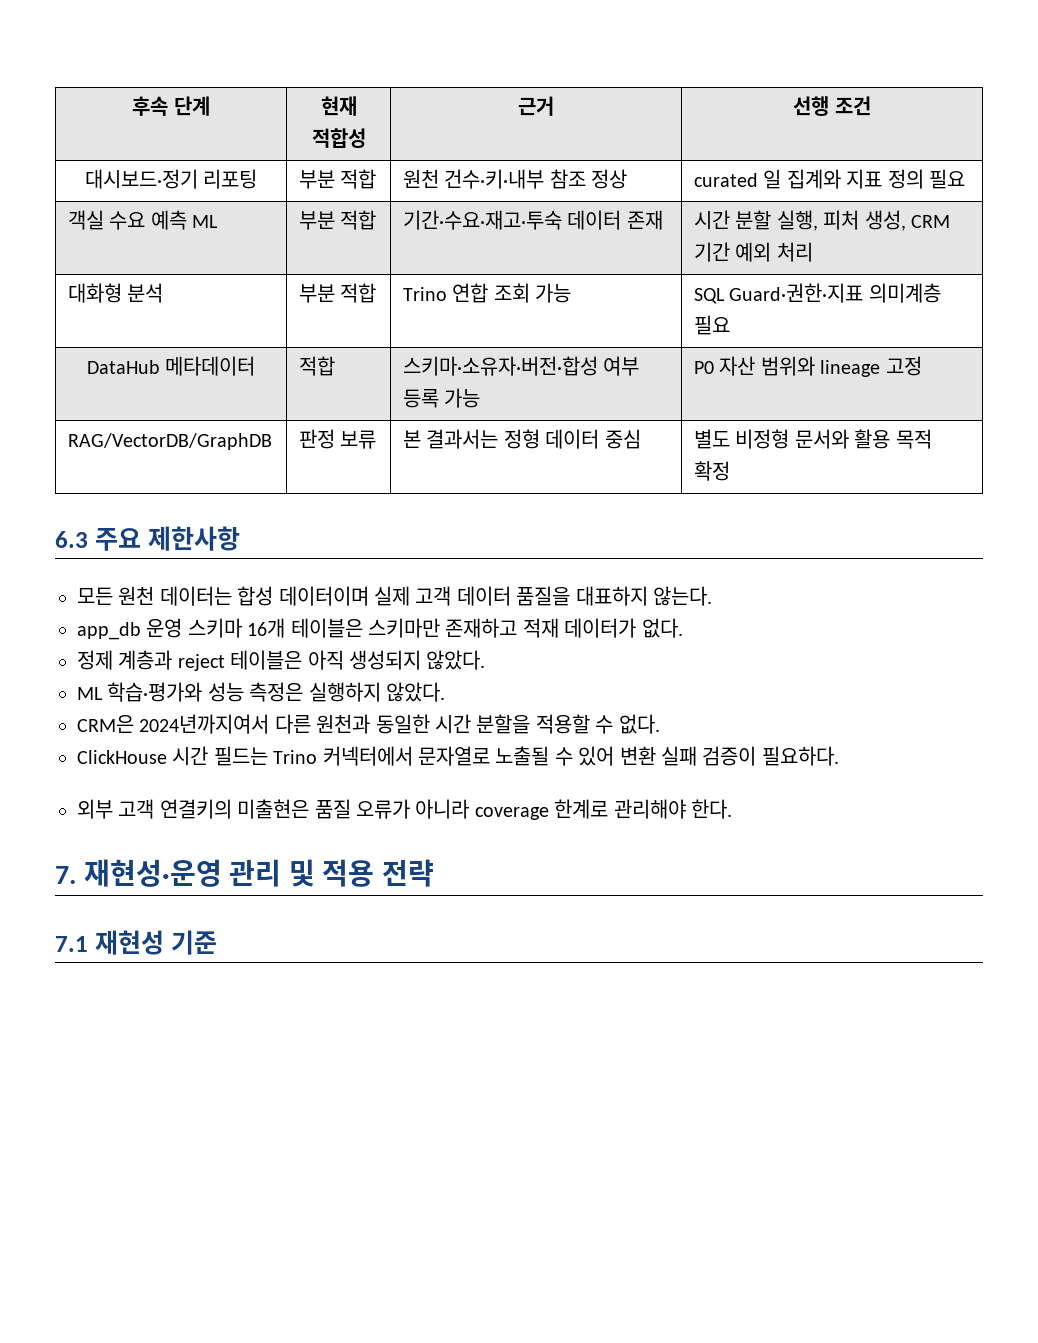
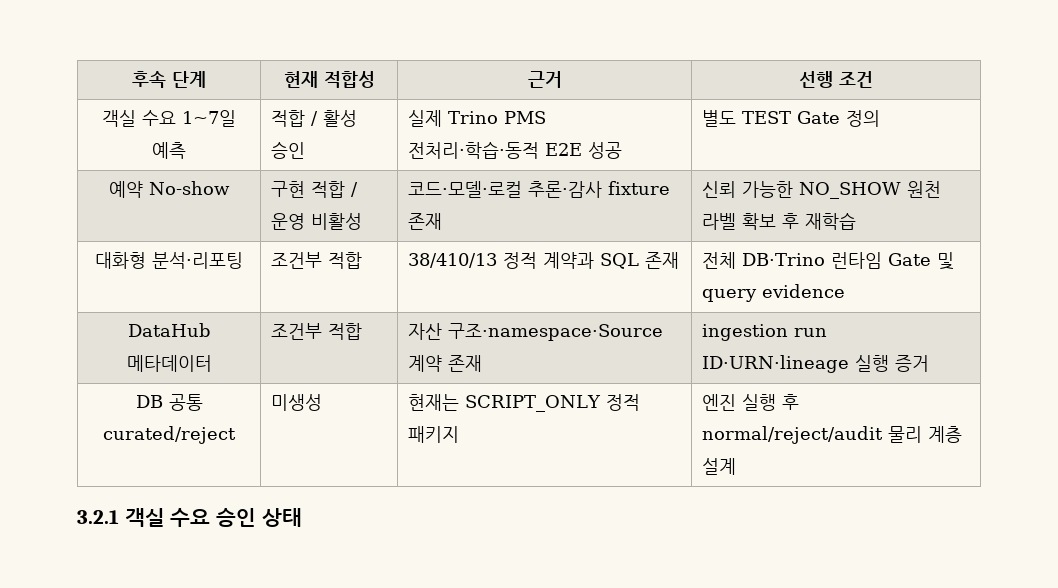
[84,169,258,189] [299,169,377,189] [403,169,628,189] [694,169,966,189] [68,210,219,230] [299,210,377,230] [403,210,663,230] [694,210,951,231] [694,242,813,262] [68,283,164,303] [299,283,377,303] [403,283,572,303] [694,283,941,304] [694,315,731,335] 대시보드·정기 리포팅 | 부분 적합 | 원천 건수·키·내부 참조 정상 | curated 일 집계와 지표 정의 필요 // 객실 수요 예측 ML | 부분 적합 | 기간·수요·재고·투숙 데이터 존재 | 시간 분할 실행, 피처 생성, CRM 기간 예외 처리 // 대화형 분석 | 부분 적합 | Trino 연합 조회 가능 | SQL Guard·권한·지표 의미계층 필요 -> [102,110,237,127] [152,142,186,159] [271,110,358,127] [271,141,306,159] [408,110,547,127] [408,141,623,159] [702,110,881,127] [109,181,230,198] [271,181,359,198] [271,213,363,230] [408,181,671,198] [408,213,443,230] [702,181,942,199] [702,212,857,230] [95,252,243,269] [271,252,363,269] [408,252,680,269] [702,252,955,270] [702,284,846,302] 객실 수요 1~7일 예측 | 적합 / 활성 승인 | 실제 Trino PMS 전처리·학습·동적 E2E 성공 | 별도 TEST Gate 정의 // 예약 No-show | 구현 적합 / 운영 비활성 | 코드·모델·로컬 추론·감사 fixture 존재 | 신뢰 가능한 NO_SHOW 원천 라벨 확보 후 재학습 // 대화형 분석·리포팅 | 조건부 적합 | 38/410/13 정적 계약과 SQL 존재 | 전체 DB·Trino 런타임 Gate 및 query evidence
[299,356,336,376] [403,356,640,376] [403,388,481,408] [694,356,922,377] [68,433,273,450] [299,429,377,449] [403,429,641,449] [694,429,932,449] [694,461,731,481] [55,526,240,551] [77,586,712,606] [77,618,683,640] [77,650,486,671] [77,682,445,702] [77,714,660,734] [77,746,839,766] [77,799,732,820] [55,859,434,887] [55,930,217,955] 적합 | 스키마·소유자·버전·합성 여부 등록 가능 | P0 자산 범위와 lineage 고정 // RAG/VectorDB/GraphDB | 판정 보류 | 본 결과서는 정형 데이터 중심 | 별도 비정형 문서와 활용 목적 확정 // 6.3 주요 제한사항 // 모든 원천 데이터는 합성 데이터이며 실제 고객 데이터 품질을 대표하지 않는다. // app_db 운영 스키마 16개 테이블은 스키마만 존재하고 적재 데이터가 없다. // 정제 계층과 reject 테이블은 아직 생성되지 않았다. // ML 학습·평가와 성능 측정은 실행하지 않았다. // CRM은 2024년까지여서 다른 원천과 동일한 시간 분할을 적용할 수 없다. // ClickHouse 시간 필드는 Trino 커넥터에서 문자열로 노출될 수 있어 변환 실패 검증이 필요하다. // 외부 고객 연결키의 미출현은 품질 오류가 아니라 coverage 한계로 관리해야 한다. // 7. 재현성·운영 관리 및 적용 전략 // 7.1 재현성 기준 -> [271,323,363,340] [408,323,664,341] [408,355,483,372] [702,324,828,341] [702,355,930,373] [135,394,203,411] [103,426,236,444] [271,394,323,411] [408,394,641,412] [408,426,460,443] [702,394,800,411] [702,426,963,444] [702,458,737,475] [77,508,302,527] 조건부 적합 | 자산 구조·namespace·Source 계약 존재 | ingestion run ID·URN·lineage 실행 증거 // DB 공통 curated/reject | 미생성 | 현재는 SCRIPT_ONLY 정적 패키지 | 엔진 실행 후 normal/reject/audit 물리 계층 설계 // 3.2.1 객실 수요 승인 상태

